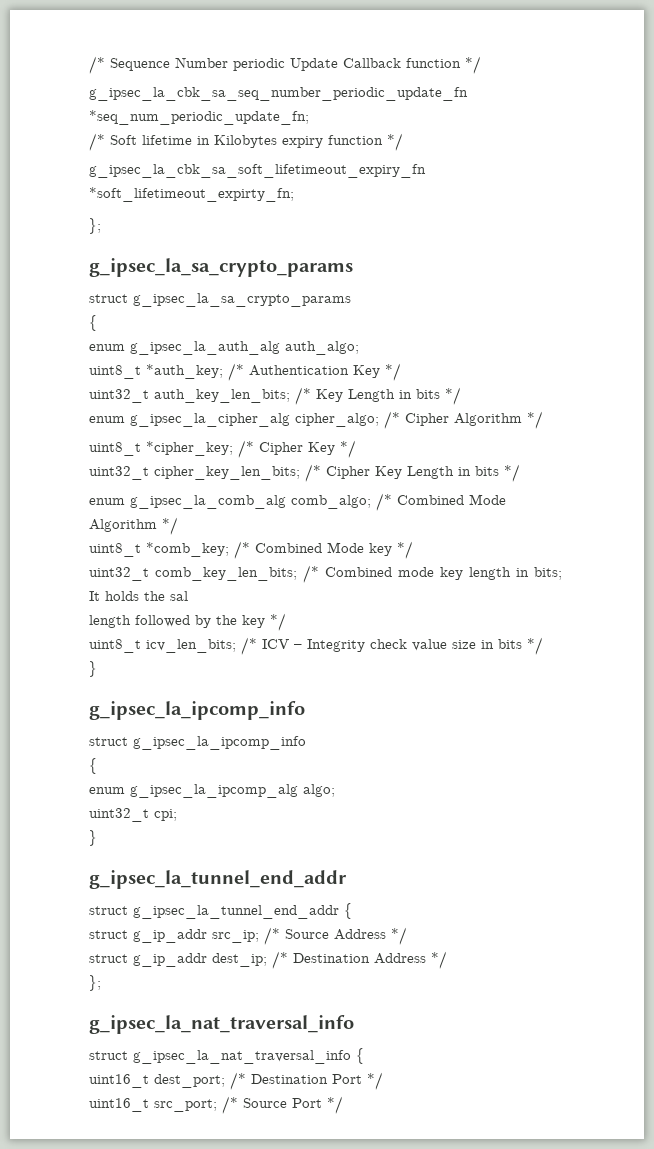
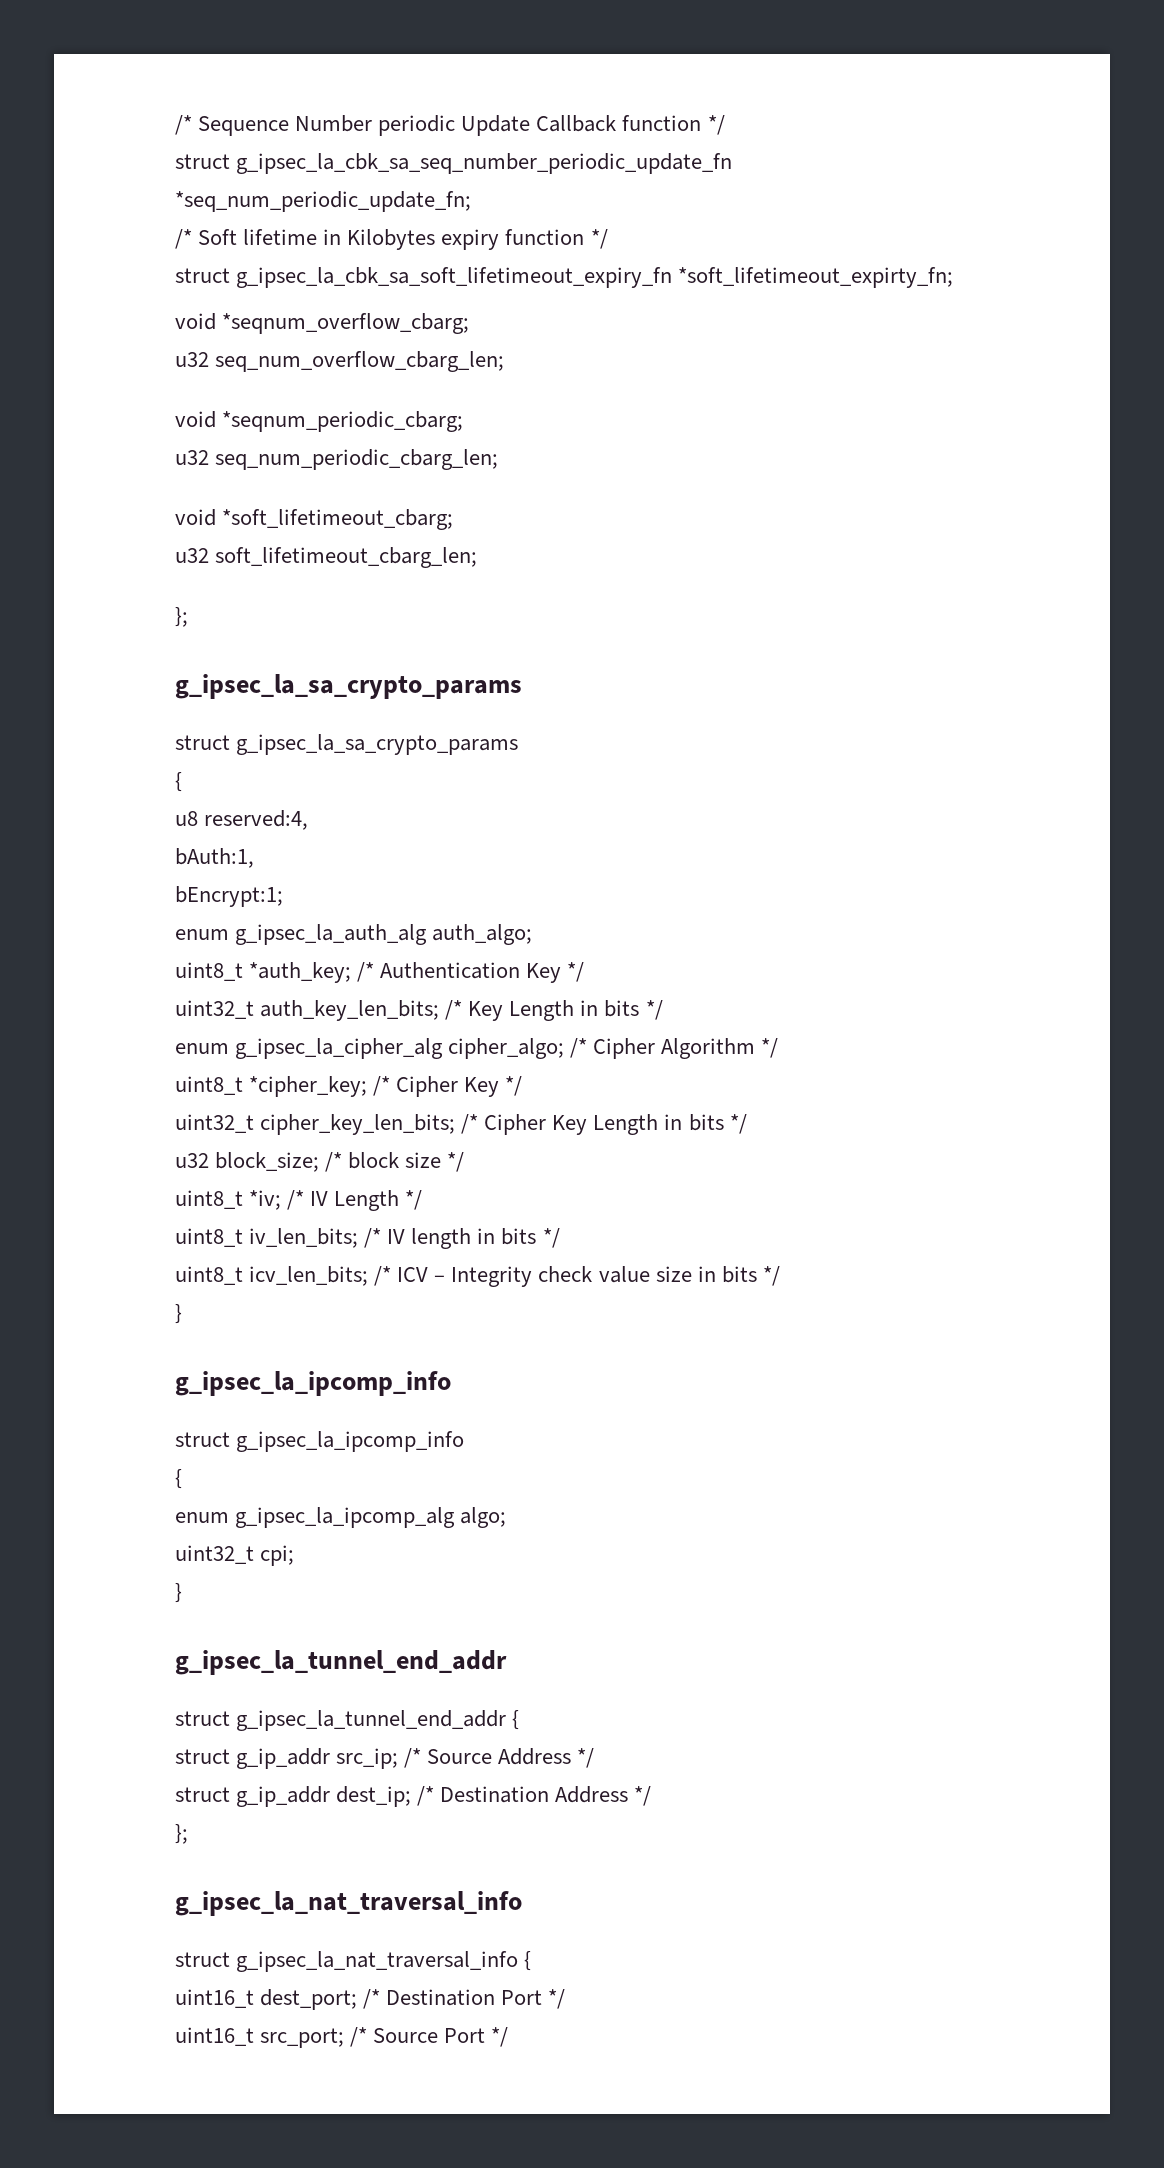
(481, 65) none -> [175,154,230,169] struct
(403, 142) none -> [175,268,230,283] struct
(294, 194) none -> [175,313,470,334] [175,351,505,372] [175,411,464,432] [175,449,499,470] [175,509,454,530] [175,547,478,568] // void *seqnum_overflow_cbarg; // u32 seq_num_overflow_cbarg_len; // void *seqnum_periodic_cbarg; // u32 seq_num_periodic_cbarg_len; // void *soft_lifetimeout_cbarg; // u32 soft_lifetimeout_cbarg_len;
(97, 323) none -> [175,810,309,830] [175,848,254,868] [175,886,283,907] // u8 reserved:4, // bAuth:1, // bEncrypt:1;
[89,493,506,511] [89,517,178,535] [89,541,413,559] [89,565,562,583] [89,591,188,601] [89,615,265,628] enum g_ipsec_la_comb_alg comb_algo; /* Combined Mode Algorithm */ // uint8_t *comb_key; /* Combined Mode key */ // uint32_t comb_key_len_bits; /* Combined mode key length in bits; It holds the sal // length followed by the key -> [175,1152,465,1172] [175,1190,423,1211] [175,1228,537,1249] u32 block_size; /* block size */ // uint8_t *iv; /* IV Length */ // uint8_t iv_len_bits; /* IV length in bits

